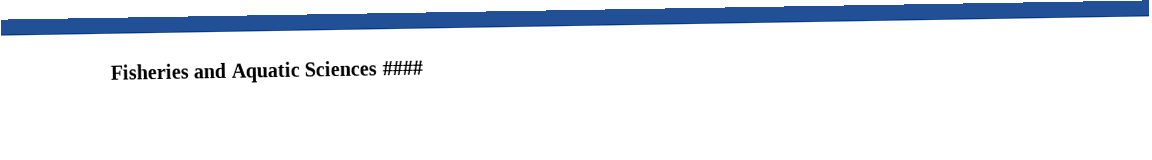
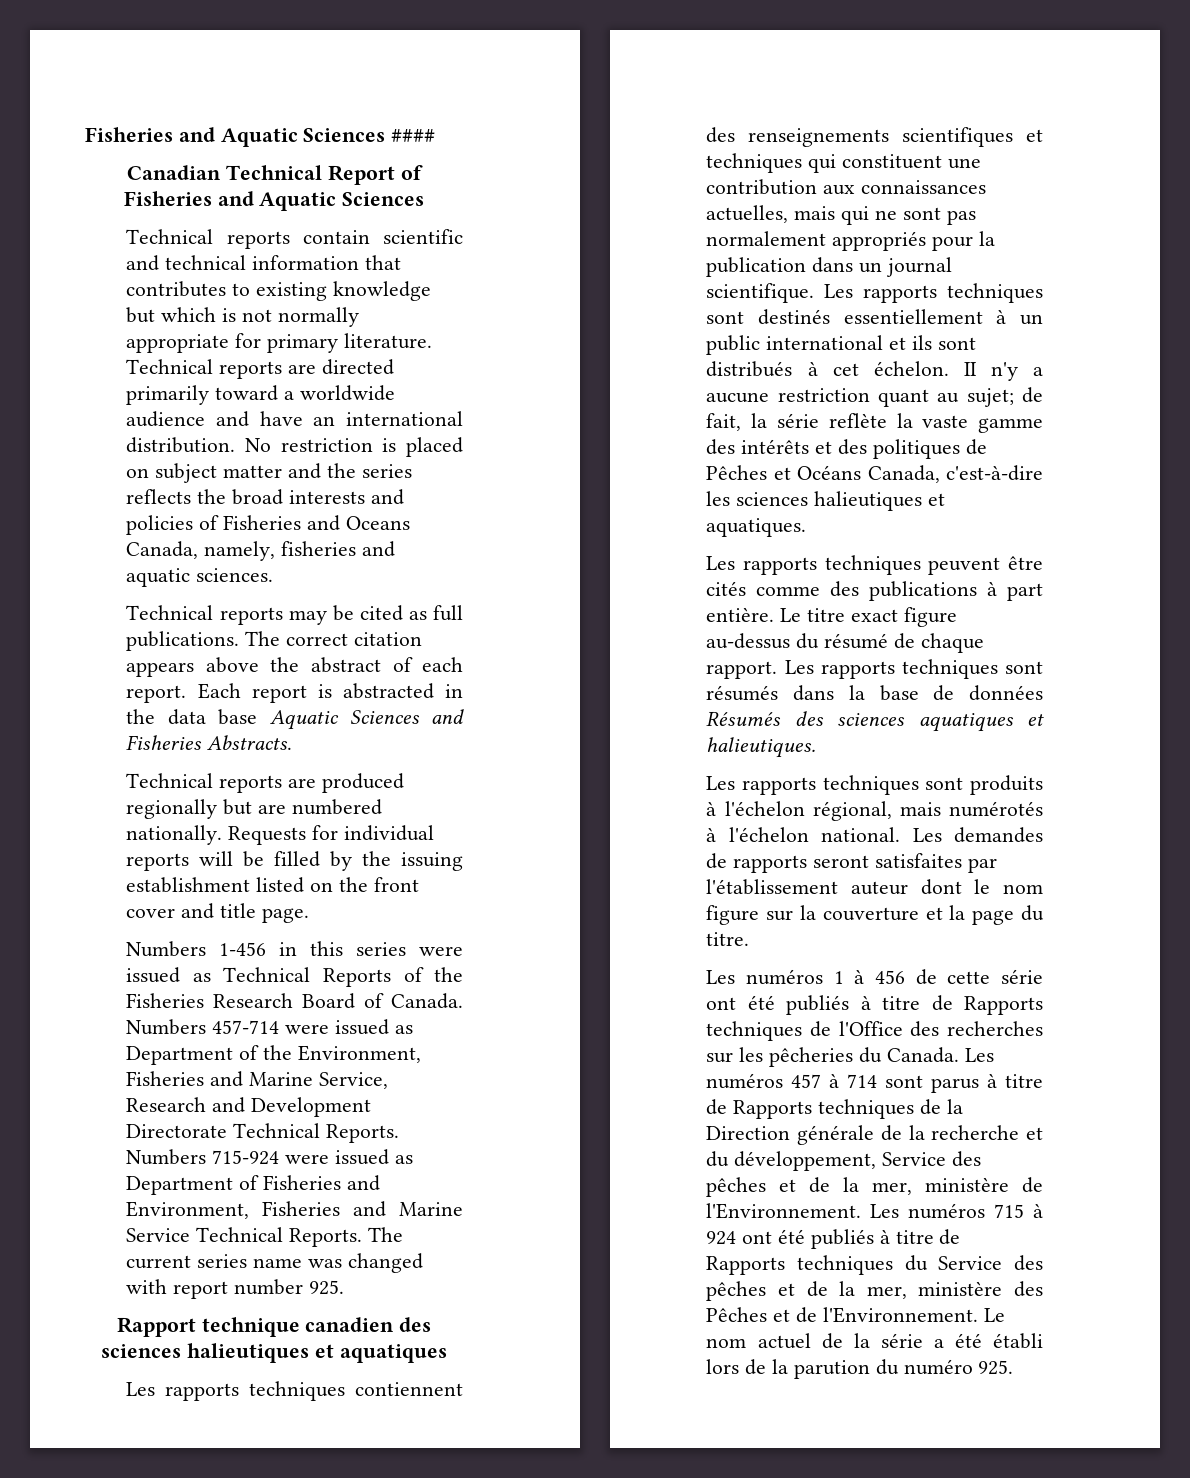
(423, 68) none -> [127,165,423,185] [123,191,425,211] [126,229,463,249] [126,255,401,271] [126,281,431,301] [126,307,359,327] [126,333,432,353] [126,359,394,379] [126,385,395,405] [126,411,463,427] [126,437,463,457] [126,463,412,483] [126,489,404,505] [126,515,410,535] [126,541,395,561] [126,568,274,587] [126,605,463,625] [126,631,422,651] [126,657,463,677] [126,683,463,703] [126,709,464,730] [126,735,293,750] [126,773,404,793] [126,799,382,819] [126,825,434,845] [126,851,463,871] [126,877,419,893] [126,903,309,923] [126,941,463,957] [126,967,463,987] [126,993,463,1009] [126,1019,413,1035] [126,1045,421,1065] [126,1071,388,1089] [126,1097,372,1117] [126,1123,400,1143] [126,1149,413,1165] [126,1175,380,1195] [126,1201,463,1219] [126,1227,403,1247] [126,1253,423,1273] [126,1279,344,1299] [116,1317,432,1337] [101,1343,447,1363] [126,1381,463,1401] [706,127,1043,147] [706,153,981,173] [706,179,987,195] [706,205,976,225] [706,231,995,251] [706,257,952,277] [706,283,1043,303] [706,309,1043,325] [706,335,976,355] [706,361,1043,381] [706,387,1043,407] [706,413,1043,433] [706,439,987,459] [706,465,1043,483] [706,491,945,511] [706,518,807,537] [706,555,1043,575] [706,581,1043,601] [706,607,957,627] [706,633,984,653] [706,659,1043,679] [706,685,1043,701] [706,711,1044,732] [706,737,817,758] [706,775,1043,795] [706,801,1043,821] [706,827,1043,843] [706,853,997,873] [706,879,1043,895] [706,905,1044,925] [706,932,750,946] [706,969,1043,985] [706,995,1043,1015] [706,1021,1043,1041] [706,1047,994,1067] [706,1073,1043,1093] [706,1099,963,1119] [706,1125,1043,1145] [706,1151,981,1171] [706,1177,1043,1197] [706,1203,1043,1219] [706,1229,961,1249] [706,1255,1043,1275] [706,1281,1043,1301] [706,1307,1005,1323] [706,1333,1043,1349] [706,1359,1014,1379] // Canadian Technical Report of Fisheries and Aquatic Sciences // Technical reports contain scientific and technical information that contributes to existing knowledge but which is not normally appropriate for primary literature. Technical reports are directed primarily toward a worldwide audience and have an international distribution. No restriction is placed on subject matter and the series reflects the broad interests and policies of Fisheries and Oceans Canada, namely, fisheries and aquatic sciences. // Technical reports may be cited as full publications. The correct citation appears above the abstract of each report. Each report is abstracted in the data base Aquatic Sciences and Fisheries Abstracts. // Technical reports are produced regionally but are numbered nationally. Requests for individual reports will be filled by the issuing establishment listed on the front cover and title page. // Numbers 1-456 in this series were issued as Technical Reports of the Fisheries Research Board of Canada. Numbers 457-714 were issued as Department of the Environment, Fisheries and Marine Service, Research and Development Directorate Technical Reports. Numbers 715-924 were issued as Department of Fisheries and Environment, Fisheries and Marine Service Technical Reports. The current series name was changed with report number 925. // Rapport technique canadien des sciences halieutiques et aquatiques // Les rapports techniques contiennent des renseignements scientifiques et techniques qui constituent une contribution aux connaissances actuelles, mais qui ne sont pas normalement appropriés pour la publication dans un journal scientifique. Les rapports techniques sont destinés essentiellement à un public international et ils sont distribués à cet échelon. II n'y a aucune restriction quant au sujet; de fait, la série reflète la vaste gamme des intérêts et des politiques de Pêches et Océans Canada, c'est-à-dire les sciences halieutiques et aquatiques. // Les rapports techniques peuvent être cités comme des publications à part entière. Le titre exact figure au-dessus du résumé de chaque rapport. Les rapports techniques sont résumés dans la base de données Résumés des sciences aquatiques et halieutiques. // Les rapports techniques sont produits à l'échelon régional, mais numérotés à l'échelon national. Les demandes de rapports seront satisfaites par l'établissement auteur dont le nom figure sur la couverture et la page du titre. // Les numéros 1 à 456 de cette série ont été publiés à titre de Rapports techniques de l'Office des recherches sur les pêcheries du Canada. Les numéros 457 à 714 sont parus à titre de Rapports techniques de la Direction générale de la recherche et du développement, Service des pêches et de la mer, ministère de l'Environnement. Les numéros 715 à 924 ont été publiés à titre de Rapports techniques du Service des pêches et de la mer, ministère des Pêches et de l'Environnement. Le nom actuel de la série a été établi lors de la parution du numéro 925.

